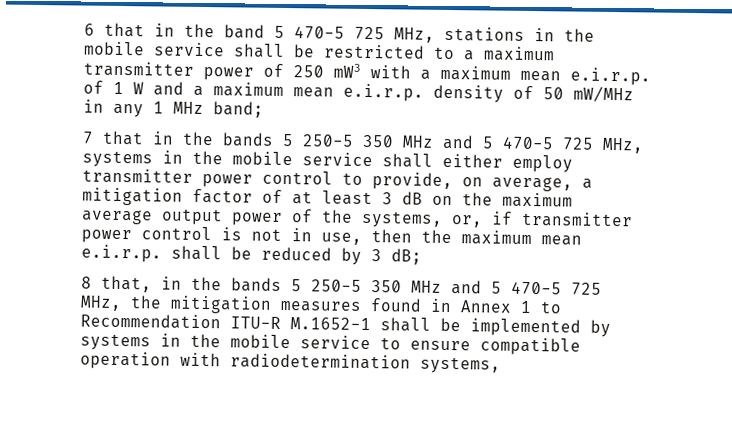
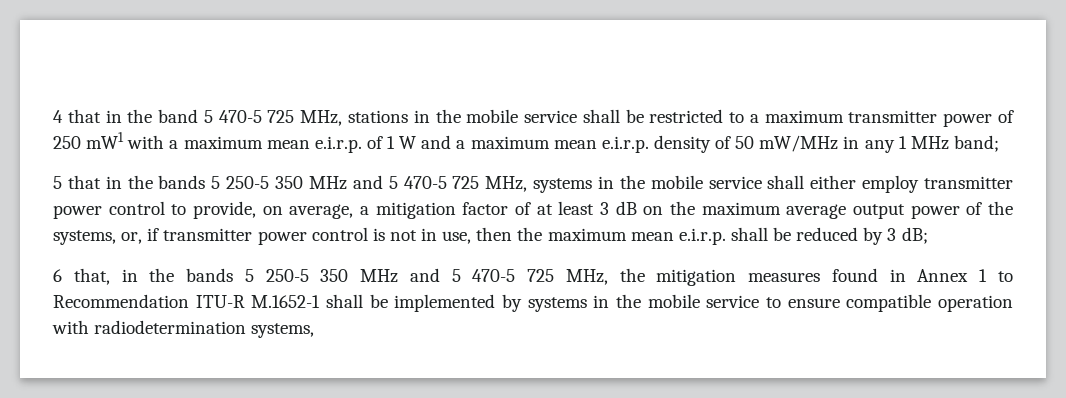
[84,23,95,36] 6 -> [53,110,63,123] 4
[333,63,361,78] mW3 -> [86,132,125,149] mW1
[82,131,94,144] 7 -> [53,176,62,189] 5
[81,276,92,289] 8 -> [53,269,62,282] 6

